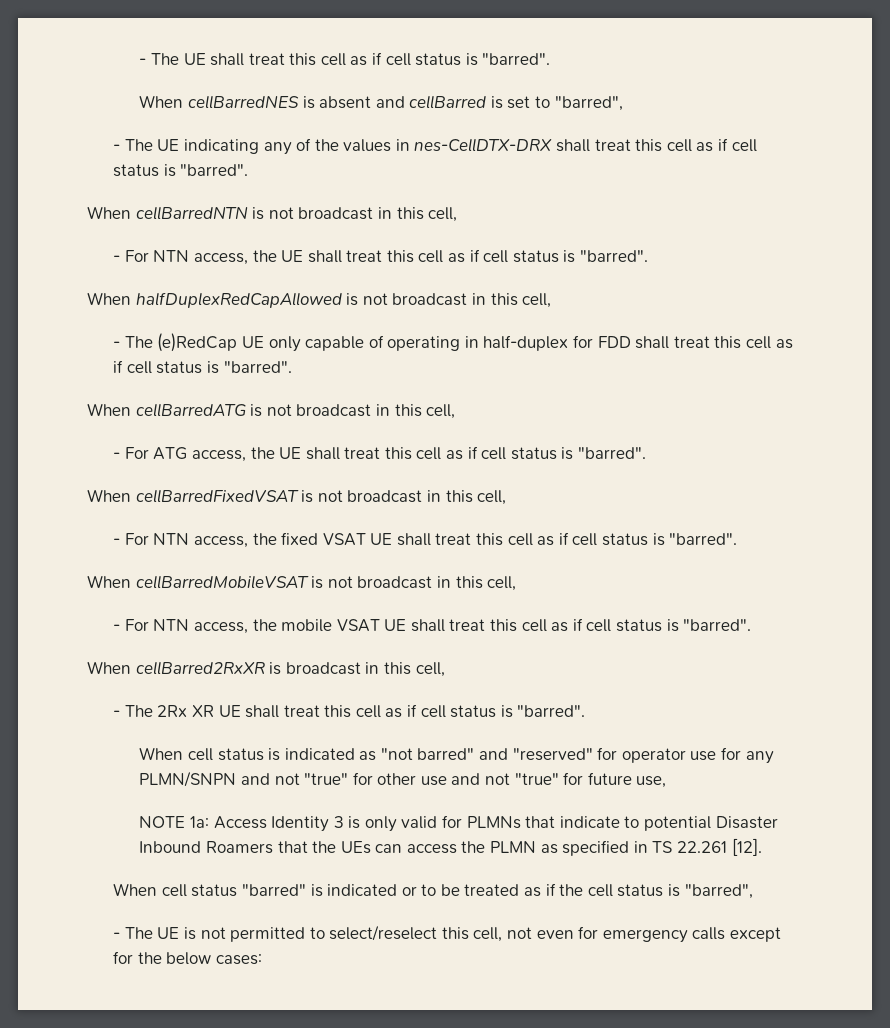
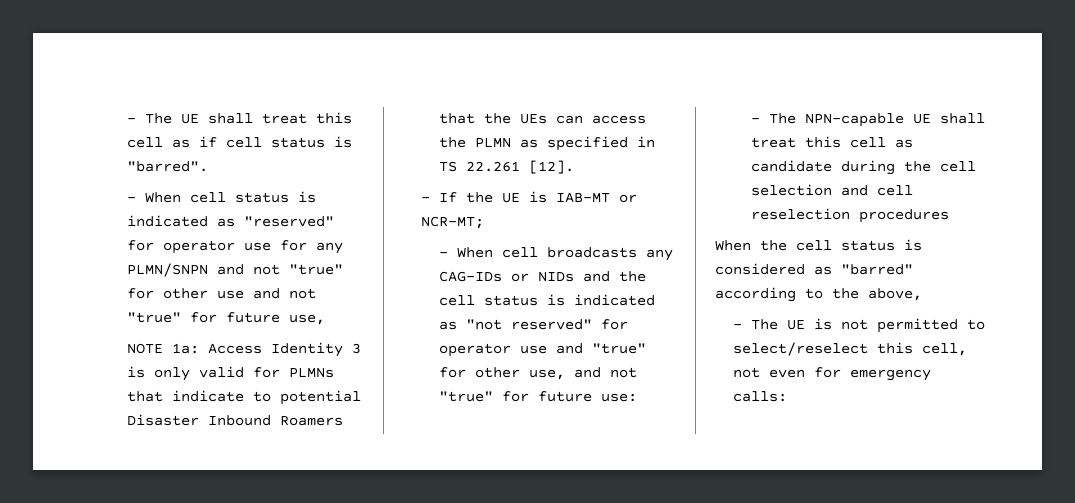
[139,95,623,111] [113,138,757,155] [113,164,249,177] [87,206,458,222] [113,249,649,265] [87,292,552,308] [113,333,793,352] [113,360,292,374] [87,403,456,419] [113,446,647,462] [87,489,507,505] [113,532,738,548] [87,575,517,591] [113,618,752,634] [87,661,445,677] [113,704,586,718] When cellBarredNES is absent and cellBarred is set to "barred", // - The UE indicating any of the values in nes-CellDTX-DRX shall treat this cell as if cell status is "barred". // When cellBarredNTN is not broadcast in this cell, // - For NTN access, the UE shall treat this cell as if cell status is "barred". // When halfDuplexRedCapAllowed is not broadcast in this cell, // - The (e)RedCap UE only capable of operating in half-duplex for FDD shall treat this cell as if cell status is "barred". // When cellBarredATG is not broadcast in this cell, // - For ATG access, the UE shall treat this cell as if cell status is "barred". // When cellBarredFixedVSAT is not broadcast in this cell, // - For NTN access, the fixed VSAT UE shall treat this cell as if cell status is "barred". // When cellBarredMobileVSAT is not broadcast in this cell, // - For NTN access, the mobile VSAT UE shall treat this cell as if cell status is "barred". // When cellBarred2RxXR is broadcast in this cell, // - The 2Rx XR UE shall treat this cell as if cell status is "barred". // -> [127,197,137,202] -
[380,748,509,760] "not barred" and -> (236, 222) none
[113,883,753,899] When cell status "barred" is indicated or to be treated as if the cell status is "barred", -> [421,191,638,203] [421,216,485,229] [439,247,674,261] [439,271,647,282] [439,294,656,306] [439,319,629,330] [439,343,647,357] [439,367,638,380] [439,391,638,402] [751,113,986,127] [751,136,914,148] [751,160,977,175] [751,184,914,196] [751,208,950,223] [715,239,922,251] [715,263,913,275] [715,287,922,302] - If the UE is IAB-MT or NCR-MT; // - When cell broadcasts any CAG-IDs or NIDs and the cell status is indicated as "not reserved" for operator use and "true" for other use, and not "true" for future use: // - The NPN-capable UE shall treat this cell as candidate during the cell selection and cell reselection procedures // When the cell status is considered as "barred" according to the above,
[692,927,782,942] [113,951,262,965] calls except for the below cases: -> [733,391,788,402] calls:

